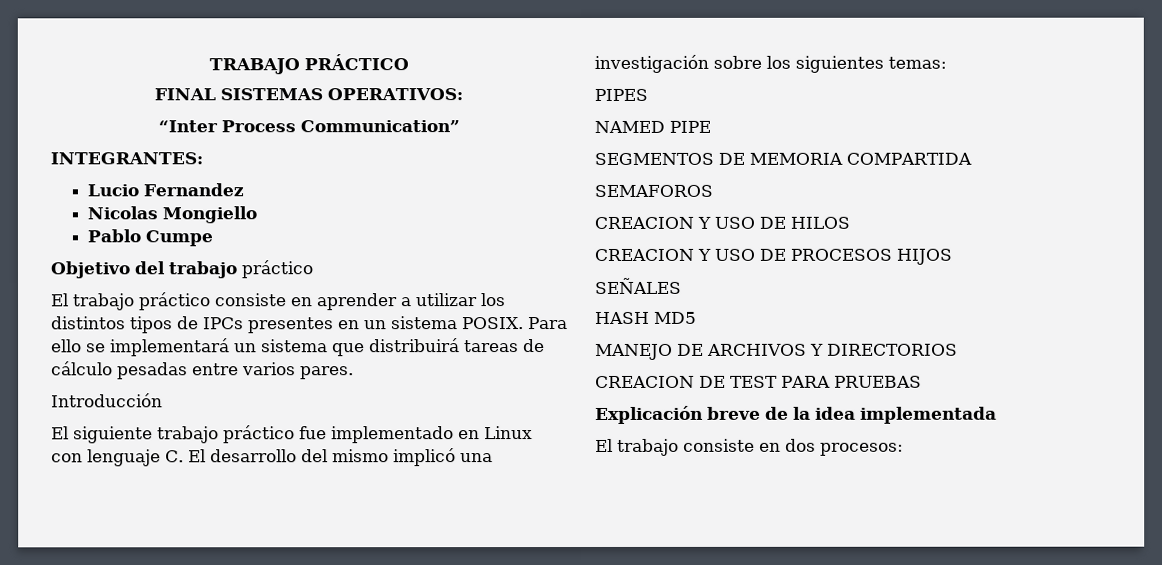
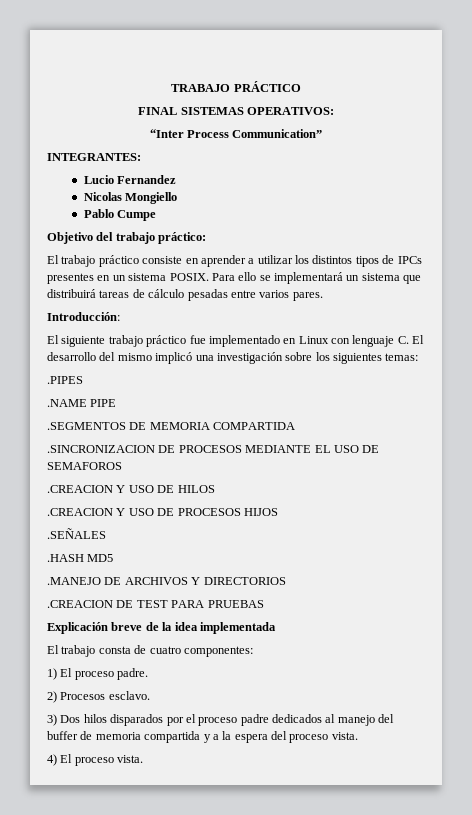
[241,260,313,279] práctico -> [158,232,207,244] práctico:
[51,393,163,408] Introducción -> [47,312,120,321] Introducción:
[594,88,648,101] [594,120,665,133] PIPES // NAMED -> [47,376,83,384] [47,399,87,407] .PIPES // .NAME
[594,152,714,165] SEGMENTOS -> [47,422,126,430] .SEGMENTOS
(972, 158) none -> [47,445,380,453] .SINCRONIZACION DE PROCESOS MEDIANTE EL USO DE
[594,216,694,229] CREACION -> [47,485,113,493] .CREACION
[594,248,694,261] CREACION -> [47,508,113,516] .CREACION
[594,277,682,294] [595,311,650,324] SEÑALES // HASH -> [47,528,106,539] [47,554,84,562] .SEÑALES // .HASH
[595,343,673,360] MANEJO -> [47,577,101,585] .MANEJO
[595,375,695,388] CREACION -> [47,600,113,608] .CREACION
[683,438,904,456] consiste en dos procesos: -> [98,645,253,657] [47,668,149,680] [47,691,150,703] [47,714,395,726] [47,731,358,743] [47,754,144,766] consta de cuatro componentes: // 1) El proceso padre. // 2) Procesos esclavo. // 3) Dos hilos disparados por el proceso padre dedicados al manejo del buffer de memoria compartida y a la espera del proceso vista. // 4) El proceso vista.

